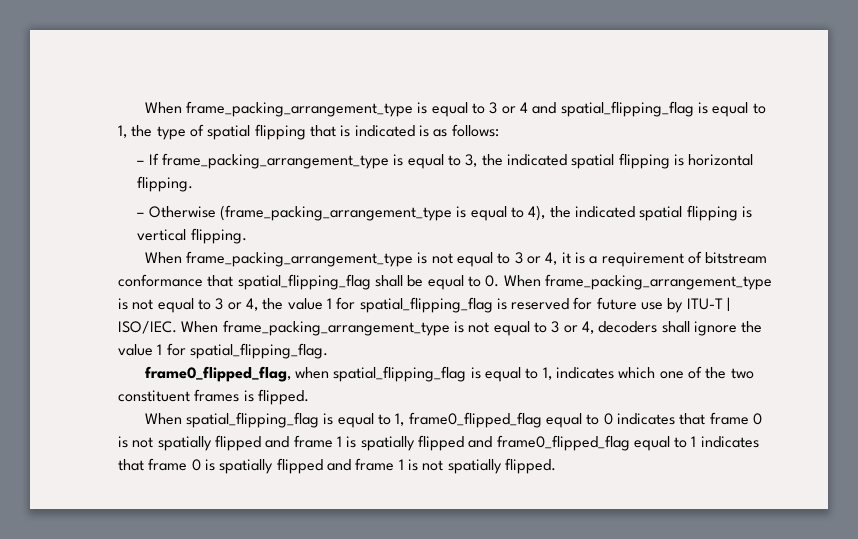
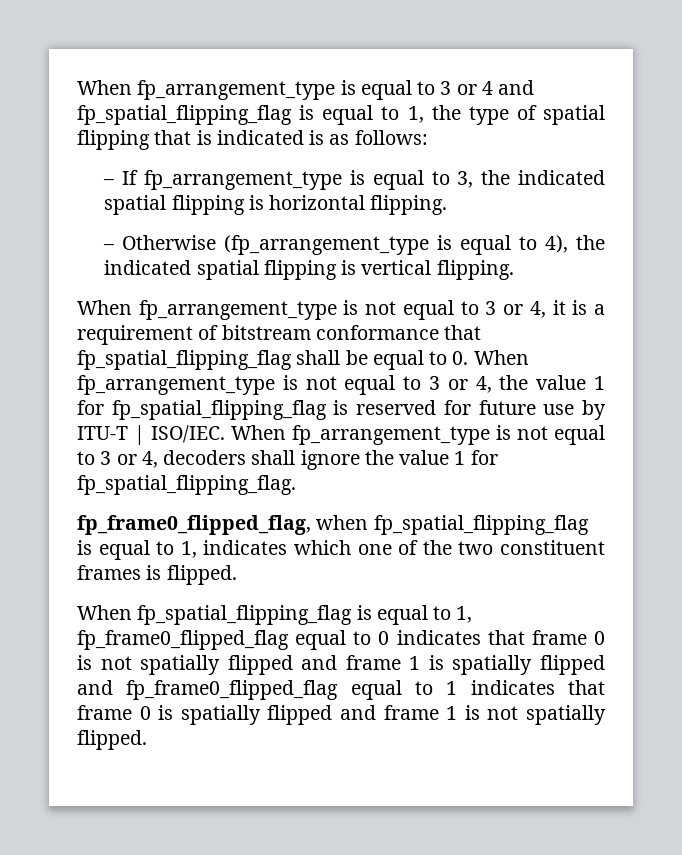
[144,101,414,117] When frame_packing_arrangement_type -> [77,80,336,100] When fp_arrangement_type
[560,101,694,117] spatial_flipping_flag -> [77,105,292,125] fp_spatial_flipping_flag
[162,153,390,169] frame_packing_arrangement_type -> [144,170,343,190] fp_arrangement_type
[220,205,453,221] (frame_packing_arrangement_type -> [224,235,430,255] (fp_arrangement_type
[186,251,414,267] frame_packing_arrangement_type -> [138,300,337,320] fp_arrangement_type
[237,274,371,290] spatial_flipping_flag -> [77,350,292,370] fp_spatial_flipping_flag
[544,274,772,290] frame_packing_arrangement_type -> [77,375,275,395] fp_arrangement_type
[359,297,493,313] spatial_flipping_flag -> [111,400,327,420] fp_spatial_flipping_flag
[222,320,450,336] frame_packing_arrangement_type -> [292,425,490,445] fp_arrangement_type
[189,343,328,359] [144,366,467,382] spatial_flipping_flag. // frame0_flipped_flag, when spatial_flipping_flag -> [77,475,296,495] [77,515,589,535] fp_spatial_flipping_flag. // fp_frame0_flipped_flag, when fp_spatial_flipping_flag
[186,412,542,428] spatial_flipping_flag is equal to 1, frame0_flipped_flag -> [137,605,473,625] [77,630,289,650] fp_spatial_flipping_flag is equal to 1, fp_frame0_flipped_flag
[496,435,630,451] frame0_flipped_flag -> [126,680,339,700] fp_frame0_flipped_flag

